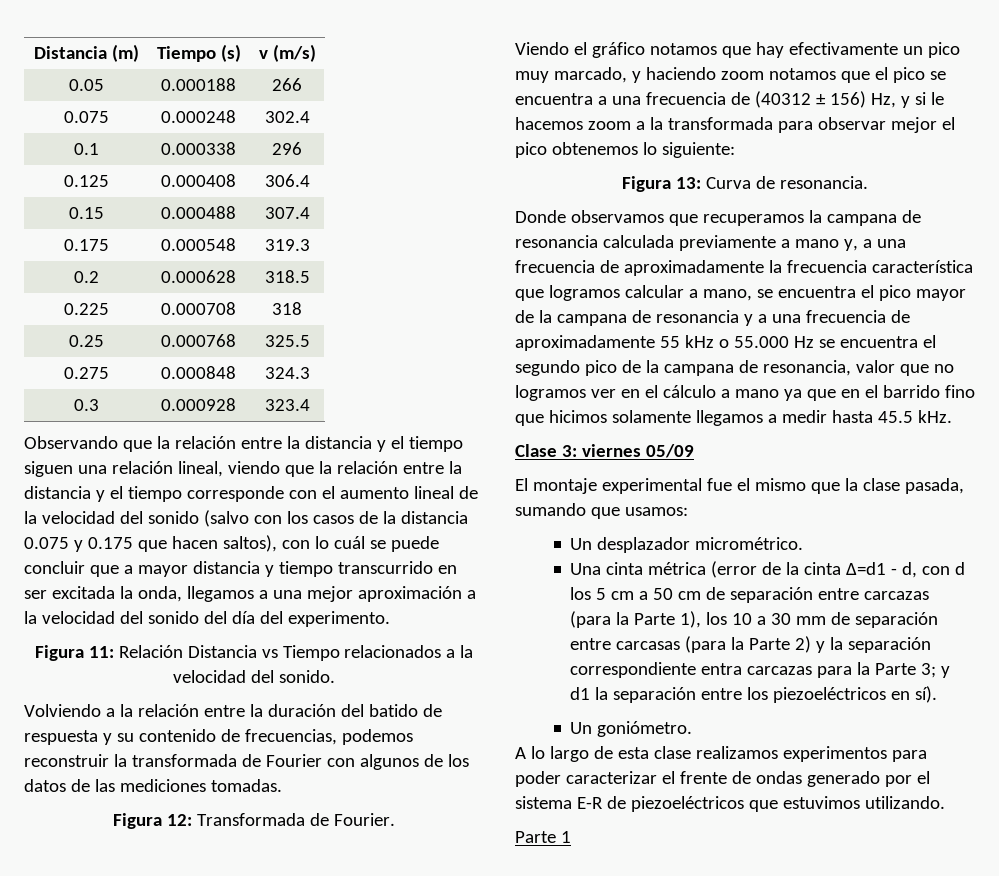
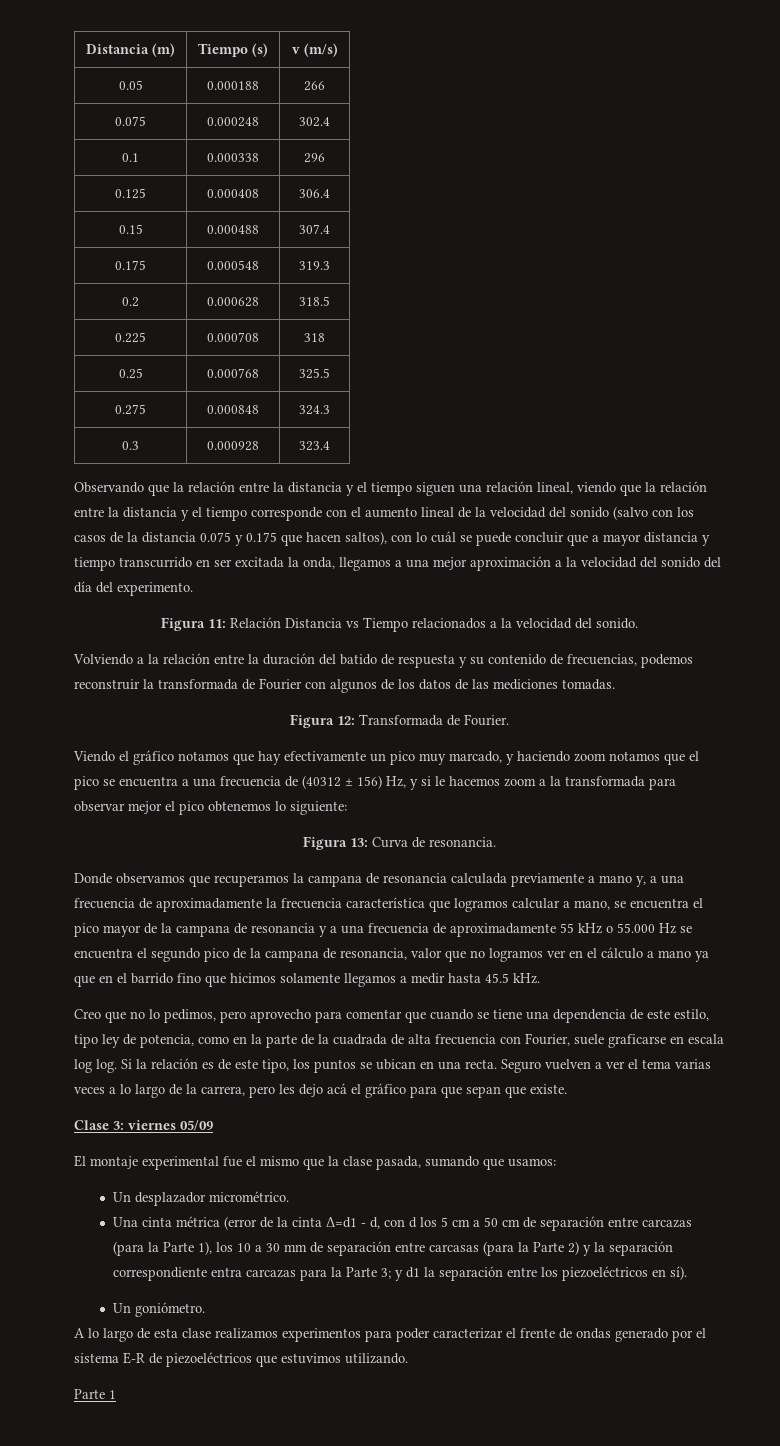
(952, 416) none -> [74,1009,709,1023] [74,1033,724,1048] [74,1058,711,1073] [74,1083,567,1098] // Creo que no lo pedimos, pero aprovecho para comentar que cuando se tiene una dependencia de este estilo, tipo ley de potencia, como en la parte de la cuadrada de alta frecuencia con Fourier, suele graficarse en escala log log. Si la relación es de este tipo, los puntos se ubican en una recta. Seguro vuelven a ver el tema varias veces a lo largo de la carrera, pero les dejo acá el gráfico para que sepan que existe.

